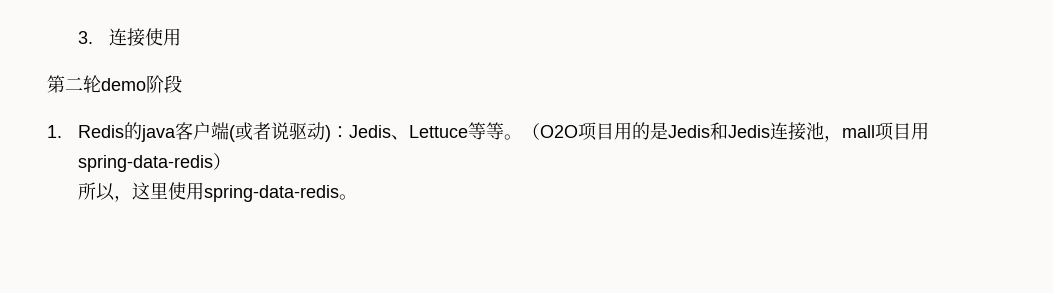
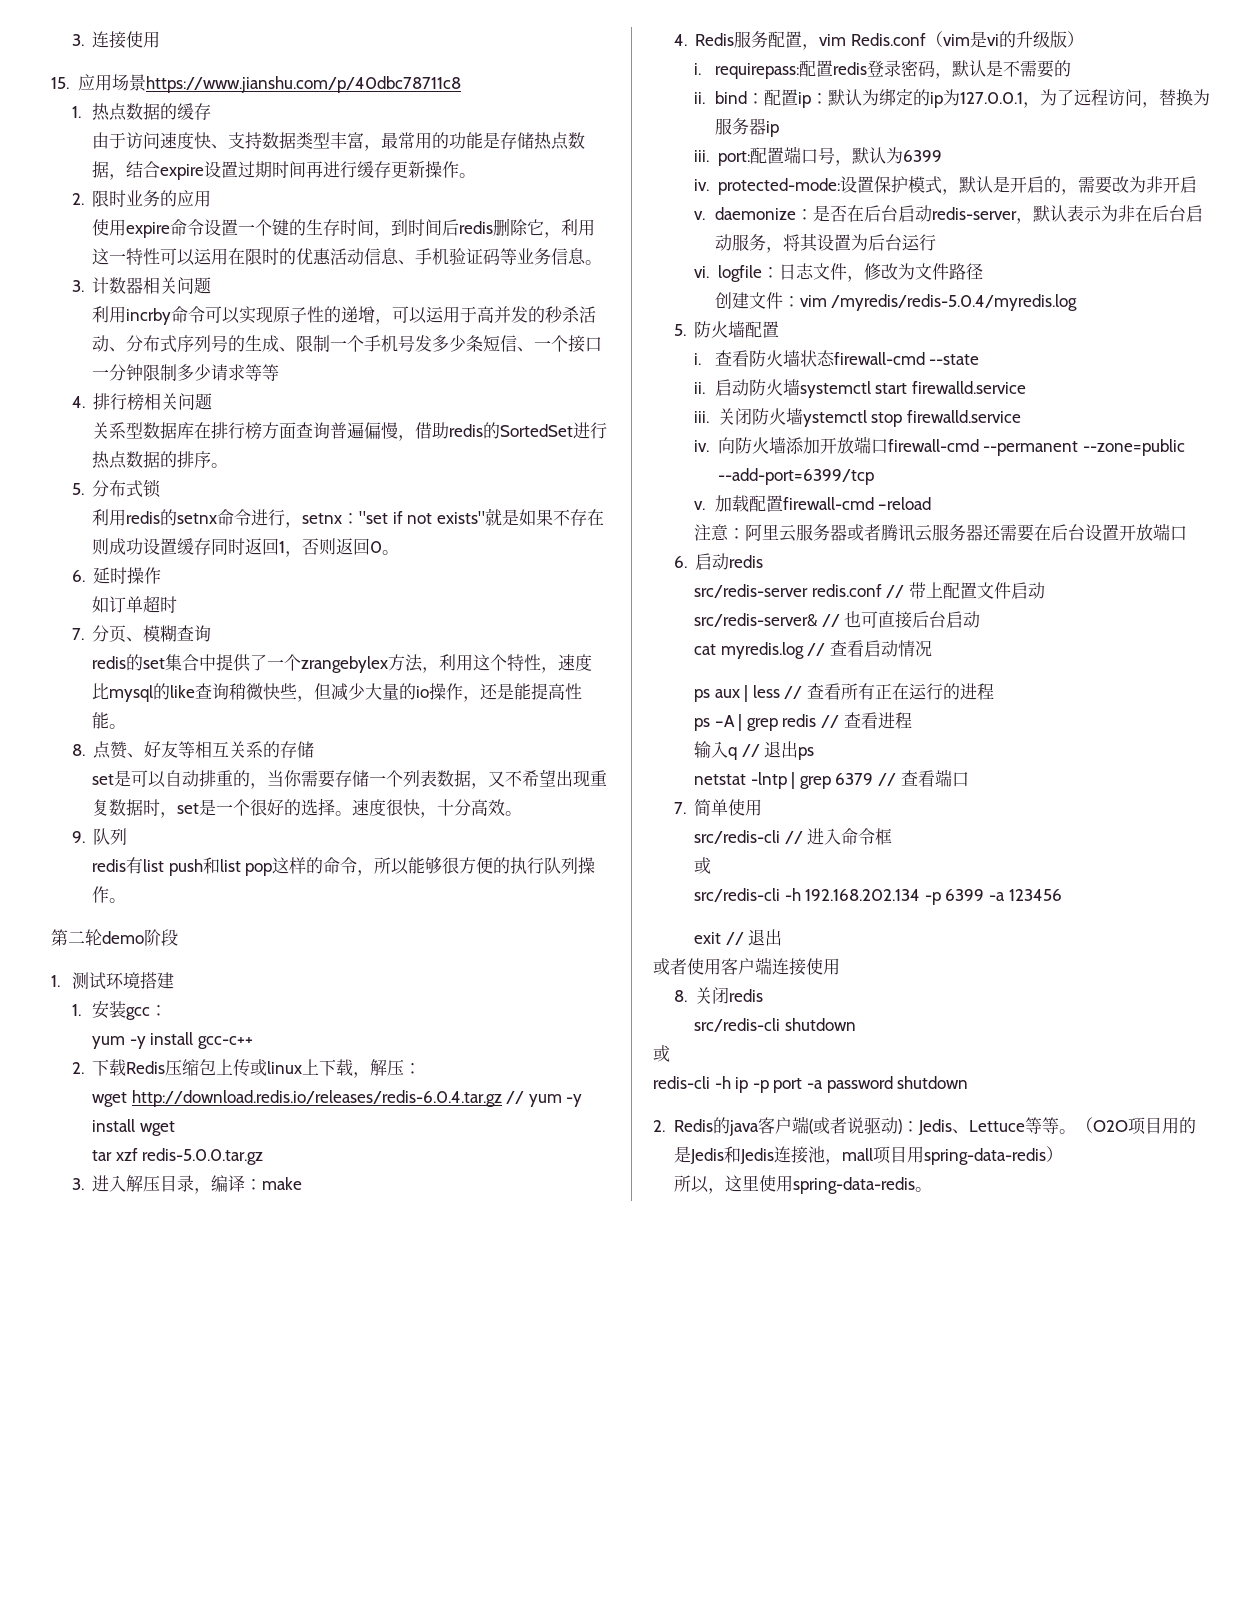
[47,75,182,93] [47,125,62,138] 第二轮demo阶段 // 1. -> [51,74,462,93] [71,103,212,121] [92,132,586,151] [92,161,477,180] [71,190,212,207] [92,218,596,238] [92,248,603,266] [71,277,212,294] [92,306,597,325] [92,335,603,353] [92,364,280,381] [71,393,213,411] [92,422,608,441] [92,451,229,469] [71,479,162,498] [92,508,604,528] [92,538,400,557] [71,567,162,584] [92,595,178,613] [71,625,212,643] [92,654,593,673] [92,683,583,702] [92,712,127,729] [71,741,315,759] [92,769,608,789] [92,798,523,818] [71,828,128,845] [92,857,596,876] [92,886,127,903] [51,929,178,946] [51,972,174,990] [71,1001,168,1020] [92,1032,253,1049] [71,1059,422,1078] [92,1090,583,1107] [92,1119,175,1136] [92,1148,264,1165] [71,1175,303,1194] [673,31,1084,50] [694,60,1071,79] [694,88,1210,108] [714,118,779,137] [694,146,942,166] [694,176,1197,195] [694,205,1203,224] [714,233,936,253] [694,263,983,282] [714,292,1078,311] [673,321,780,338] [694,350,980,367] [694,379,1026,398] [694,408,1021,427] [694,436,1185,456] [717,468,874,485] [694,495,932,512] [694,523,1188,542] [673,553,764,570] [694,582,1045,599] [694,611,981,629] [694,640,932,659] [694,683,995,702] [694,712,912,731] [694,741,815,760] [694,769,969,789] [673,799,763,816] [694,828,893,845] [694,857,712,874] [694,888,1062,905] [694,929,783,946] [653,957,840,976] [673,987,764,1004] [694,1018,856,1032] [653,1045,670,1062] [653,1076,969,1093] [653,1120,665,1132] 15.应用场景https://www.jianshu.com/p/40dbc78711c8 // 1.热点数据的缓存 // 由于访问速度快、支持数据类型丰富，最常用的功能是存储热点数据，结合expire设置过期时间再进行缓存更新操作。 // 2.限时业务的应用 // 使用expire命令设置一个键的生存时间，到时间后redis删除它，利用这一特性可以运用在限时的优惠活动信息、手机验证码等业务信息。 // 3.计数器相关问题 // 利用incrby命令可以实现原子性的递增，可以运用于高并发的秒杀活动、分布式序列号的生成、限制一个手机号发多少条短信、一个接口一分钟限制多少请求等等 // 4.排行榜相关问题 // 关系型数据库在排行榜方面查询普遍偏慢，借助redis的SortedSet进行热点数据的排序。 // 5.分布式锁 // 利用redis的setnx命令进行，setnx："set if not exists"就是如果不存在则成功设置缓存同时返回1，否则返回0。 // 6.延时操作 // 如订单超时 // 7.分页、模糊查询 // redis的set集合中提供了一个zrangebylex方法，利用这个特性，速度比mysql的like查询稍微快些，但减少大量的io操作，还是能提高性能。 // 8.点赞、好友等相互关系的存储 // set是可以自动排重的，当你需要存储一个列表数据，又不希望出现重复数据时，set是一个很好的选择。速度很快，十分高效。 // 9.队列 // redis有list push和list pop这样的命令，所以能够很方便的执行队列操作。 // 第二轮demo阶段 // 1.测试环境搭建 // 1.安装gcc： // yum -y install gcc-c++ // 2.下载Redis压缩包上传或linux上下载，解压： // wget http://download.redis.io/releases/redis-6.0.4.tar.gz // yum -y install wget // tar xzf redis-5.0.0.tar.gz // 3.进入解压目录，编译：make // 4. Redis服务配置，vim Redis.conf（vim是vi的升级版） // i. requirepass:配置redis登录密码，默认是不需要的 // ii. bind：配置ip：默认为绑定的ip为127.0.0.1，为了远程访问，替换为服务器ip // iii. port:配置端口号，默认为6399 // iv. protected-mode:设置保护模式，默认是开启的，需要改为非开启 // v. daemonize：是否在后台启动redis-server，默认表示为非在后台启动服务，将其设置为后台运行 // vi. logfile：日志文件，修改为文件路径 // 创建文件：vim /myredis/redis-5.0.4/myredis.log // 5.防火墙配置 // i.查看防火墙状态firewall-cmd --state // ii.启动防火墙systemctl start firewalld.service // iii.关闭防火墙ystemctl stop firewalld.service // iv.向防火墙添加开放端口firewall-cmd --permanent --zone=public --add-port=6399/tcp // v.加载配置firewall-cmd –reload // 注意：阿里云服务器或者腾讯云服务器还需要在后台设置开放端口 // 6.启动redis // src/redis-server redis.conf // 带上配置文件启动 // src/redis-server& // 也可直接后台启动 // cat myredis.log // 查看启动情况 // ps aux | less // 查看所有正在运行的进程 // ps –A | grep redis // 查看进程 // 输入q // 退出ps // netstat -lntp | grep 6379 // 查看端口 // 7.简单使用 // src/redis-cli // 进入命令框 // 或 // src/redis-cli -h 192.168.202.134 -p 6399 -a 123456 // exit // 退出 // 或者使用客户端连接使用 // 8.关闭redis // src/redis-cli shutdown // 或 // redis-cli -h ip -p port -a password shutdown // 2.

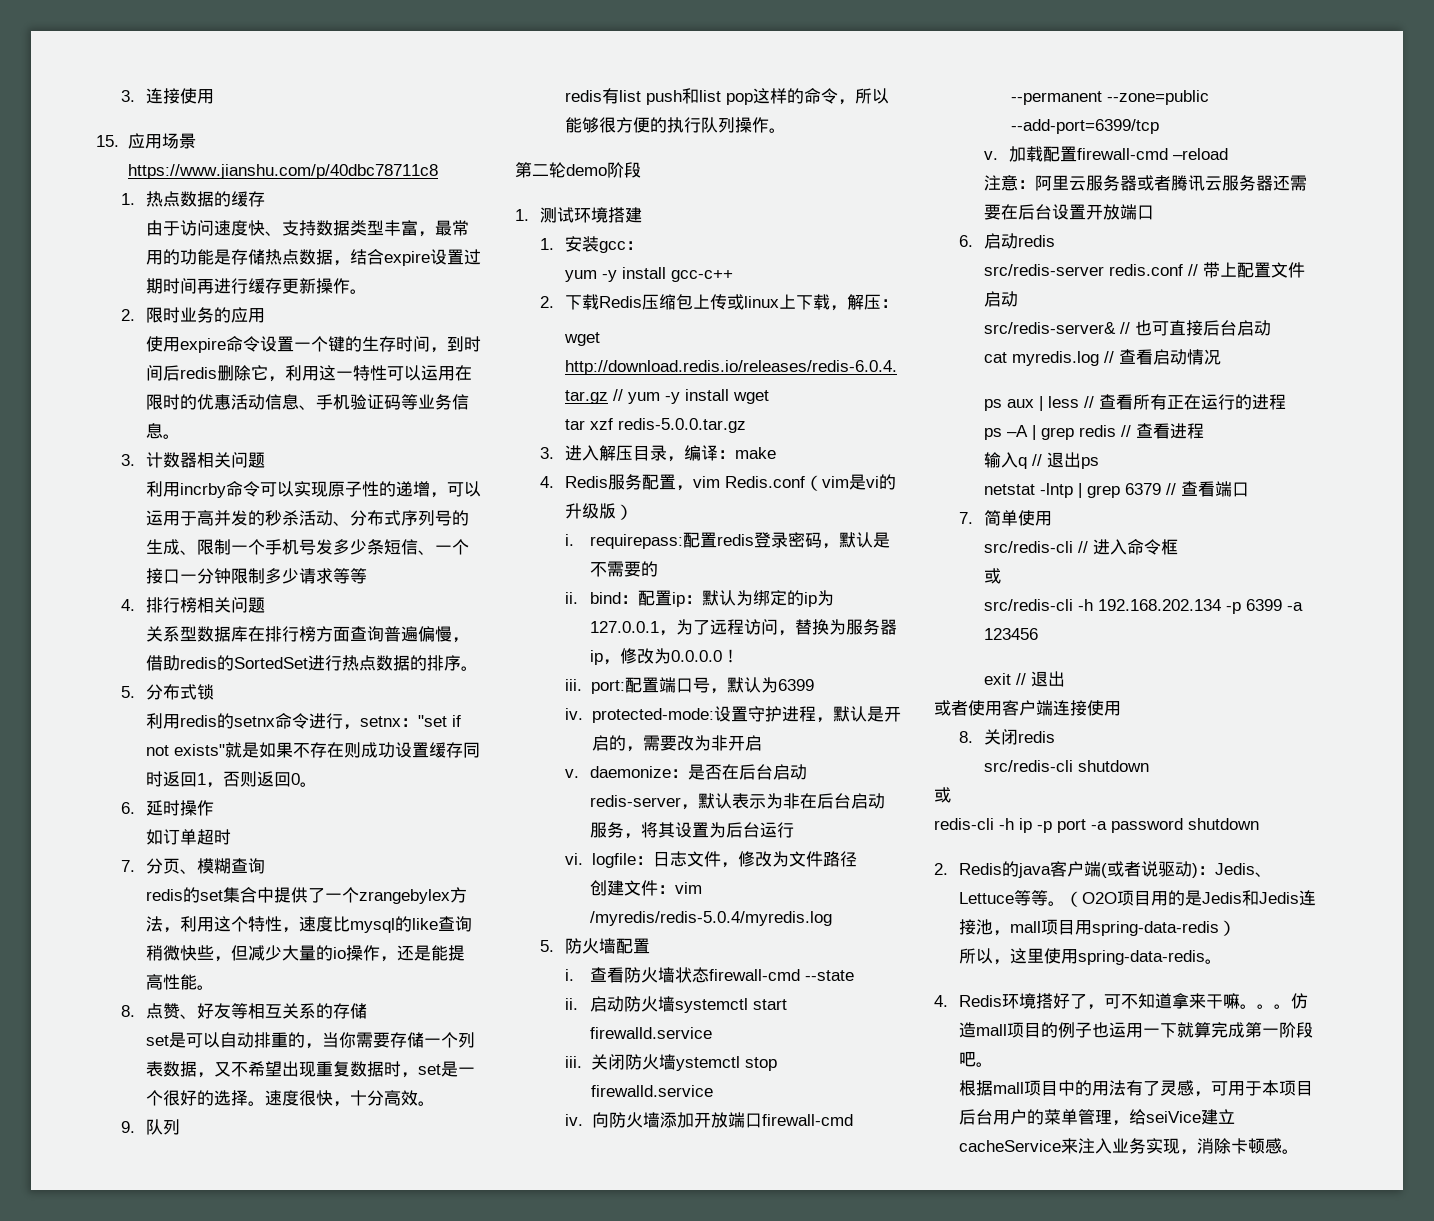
(779, 129) none -> [603,648,740,665] ，修改为0.0.0.0！
[873,176,942,194] 保护模式 -> [747,706,816,722] 守护进程
(932, 1189) none -> [934,993,1309,1010] [959,1022,1314,1038] [959,1051,994,1067] [959,1080,1314,1097] [959,1109,1236,1126] [959,1138,1300,1155] // 4. Redis环境搭好了，可不知道拿来干嘛。。。仿造mall项目的例子也运用一下就算完成第一阶段吧。 // 根据mall项目中的用法有了灵感，可用于本项目后台用户的菜单管理，给seiVice建立cacheService来注入业务实现，消除卡顿感。

